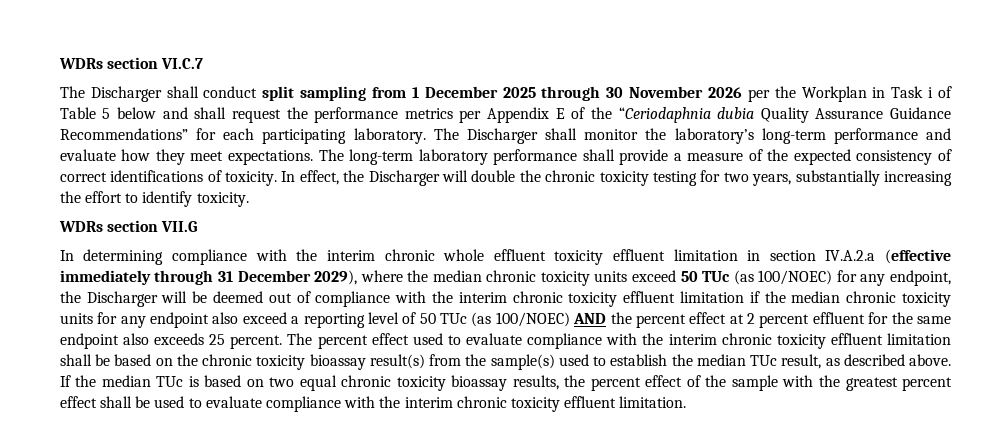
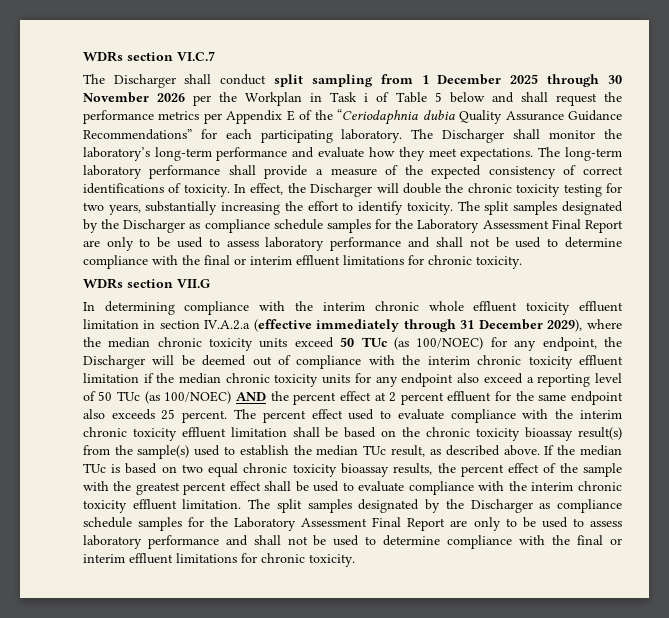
(249, 199) none -> [457,201,623,215] [82,219,624,233] [82,237,622,251] [82,255,522,269] The split samples designated by the Discharger as compliance schedule samples for the Laboratory Assessment Final Report are only to be used to assess laboratory performance and shall not be used to determine compliance with the final or interim effluent limitations for chronic toxicity.
(687, 402) none -> [248,499,623,513] [82,517,622,531] [82,535,623,549] [82,553,355,567] The split samples designated by the Discharger as compliance schedule samples for the Laboratory Assessment Final Report are only to be used to assess laboratory performance and shall not be used to determine compliance with the final or interim effluent limitations for chronic toxicity.

